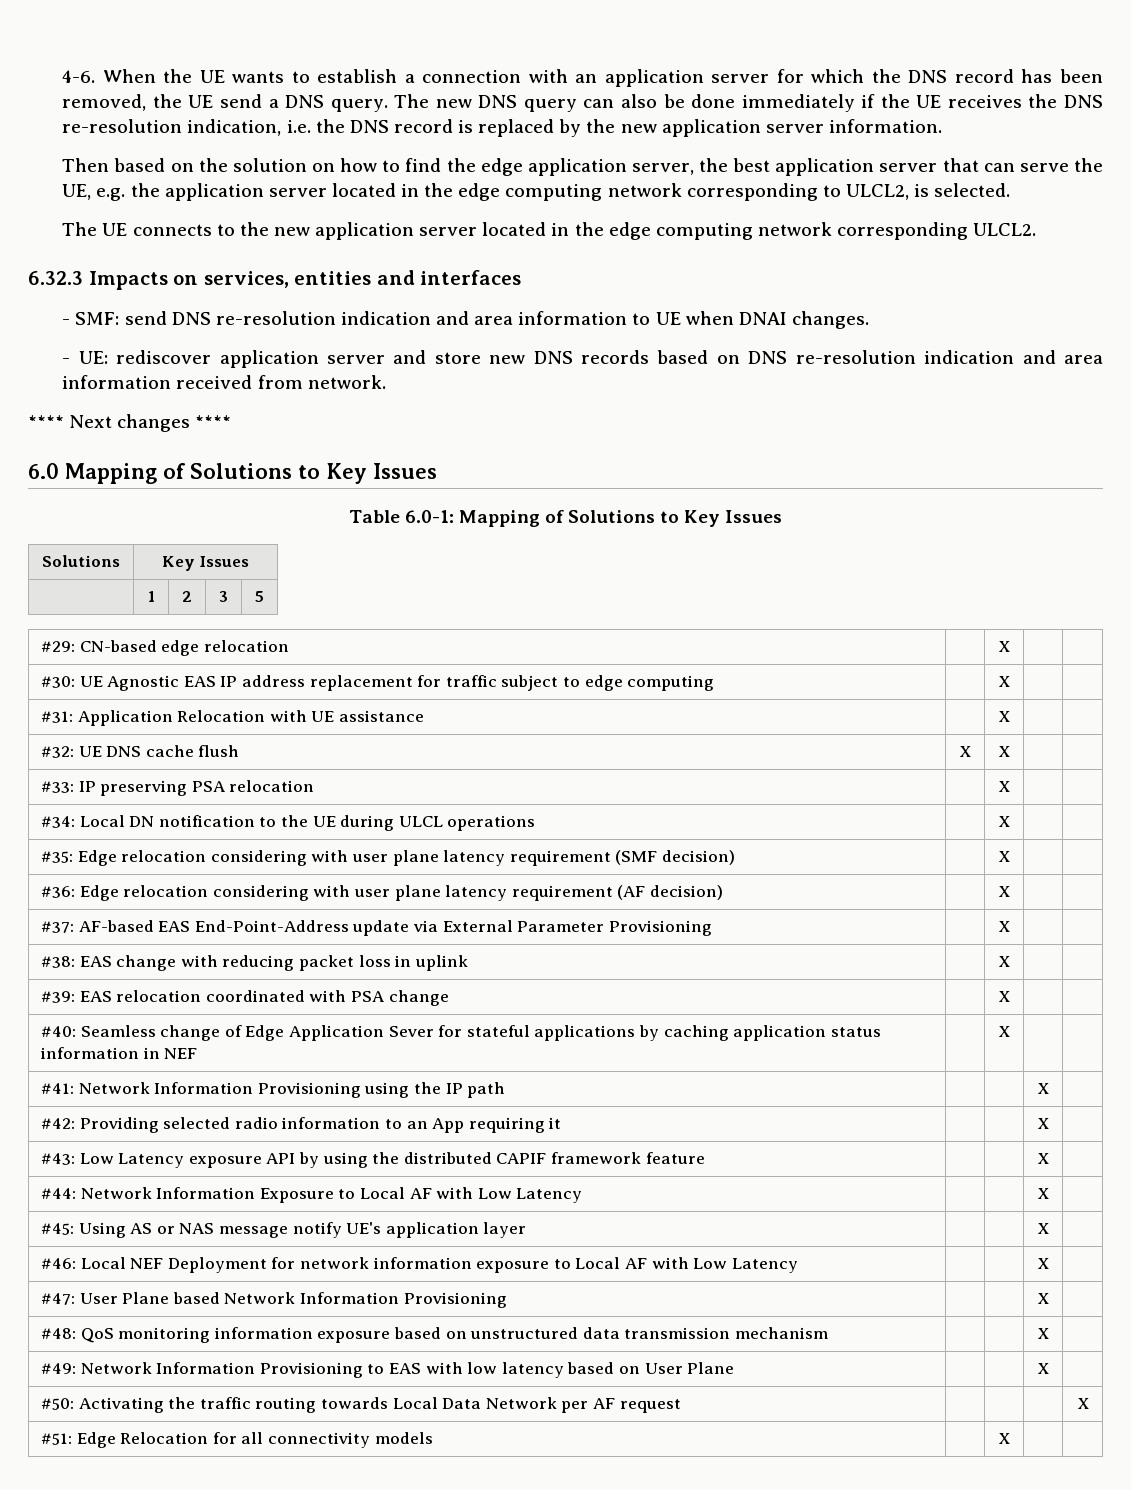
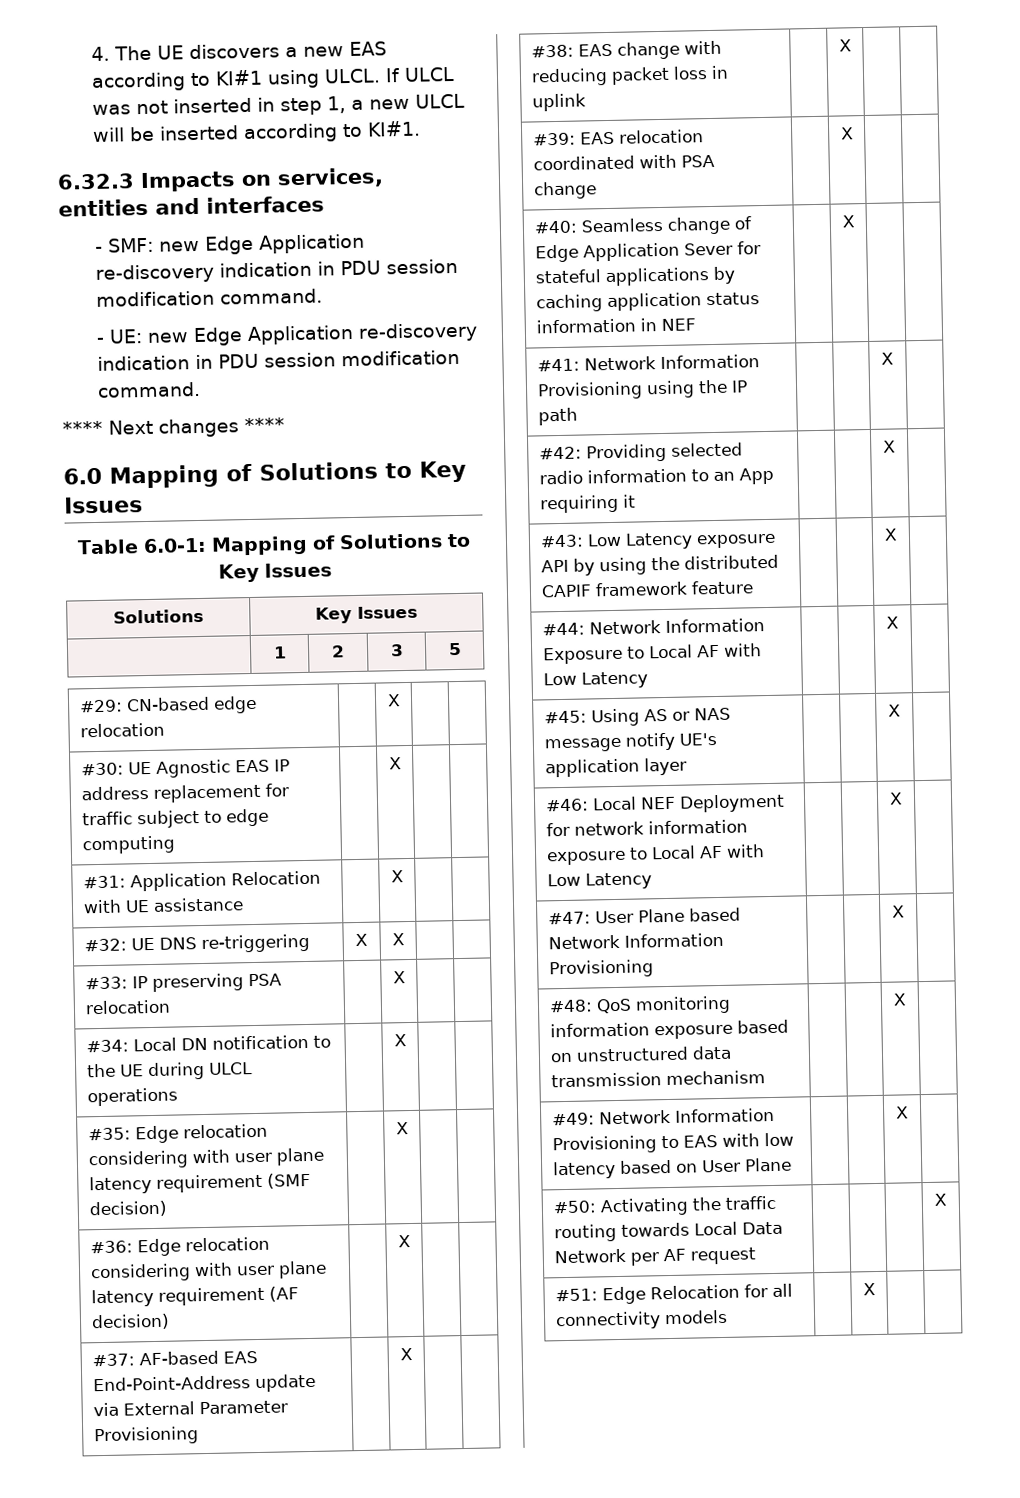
[62,69,1103,87] [62,94,1104,112] [62,119,942,137] [62,158,1103,176] [62,183,1011,201] [62,222,1037,240] 4-6. When the UE wants to establish a connection with an application server for which the DNS record has been removed, the UE send a DNS query. The new DNS query can also be done immediately if the UE receives the DNS re-resolution indication, i.e. the DNS record is replaced by the new application server information. // Then based on the solution on how to find the edge application server, the best application server that can serve the UE, e.g. the application server located in the edge computing network corresponding to ULCL2, is selected. // The UE connects to the new application server located in the edge computing network corresponding ULCL2. -> [90,41,387,61] [90,66,455,92] [91,93,465,116] [91,120,421,144] 4. The UE discovers a new EAS according to KI#1 using ULCL. If ULCL was not inserted in step 1, a new ULCL will be inserted according to KI#1.
[124,311,869,329] [62,350,1103,368] [62,375,386,389] send DNS re-resolution indication and area information to UE when DNAI changes. // - UE: rediscover application server and store new DNS records based on DNS re-resolution indication and area information received from network. -> [158,233,365,255] [94,258,458,284] [95,288,323,307] [95,322,478,347] [96,349,460,371] [96,381,201,398] new Edge Application re-discovery indication in PDU session modification command. // - UE: new Edge Application re-discovery indication in PDU session modification command.
[145,745,240,757] cache flush -> [200,933,310,954] re-triggering

